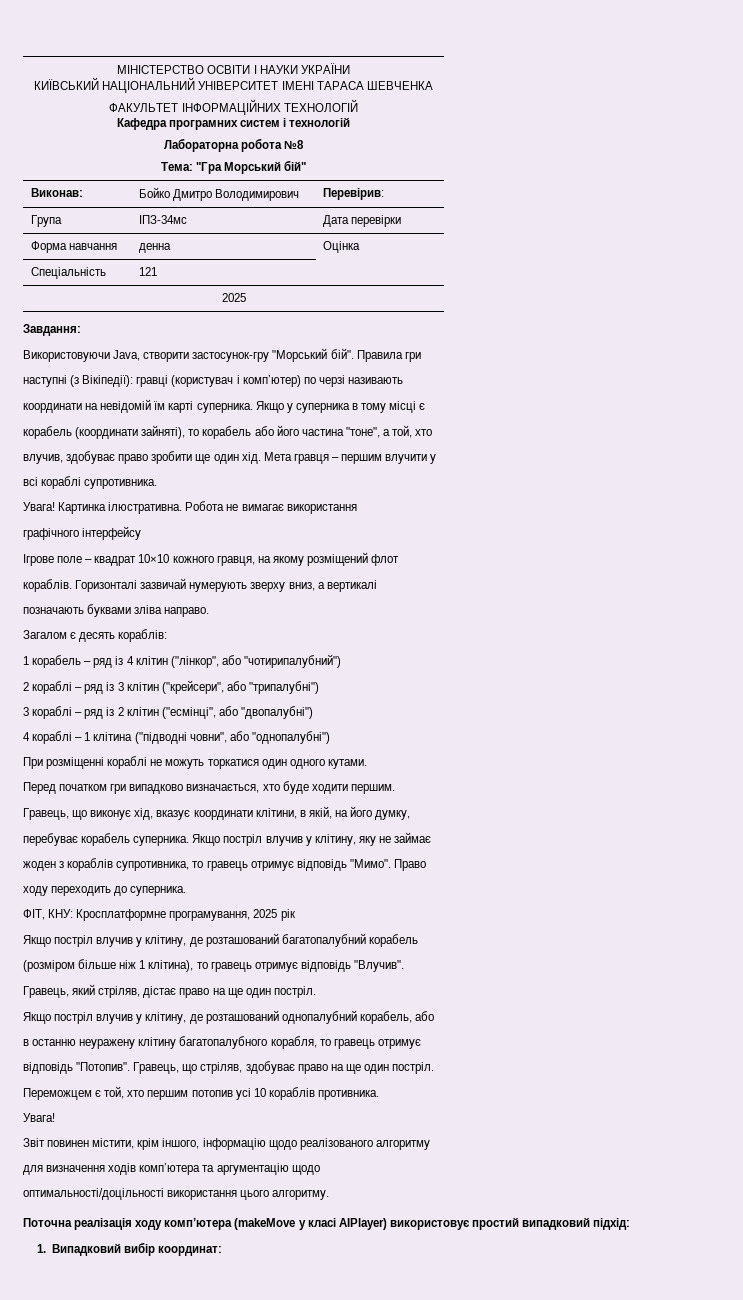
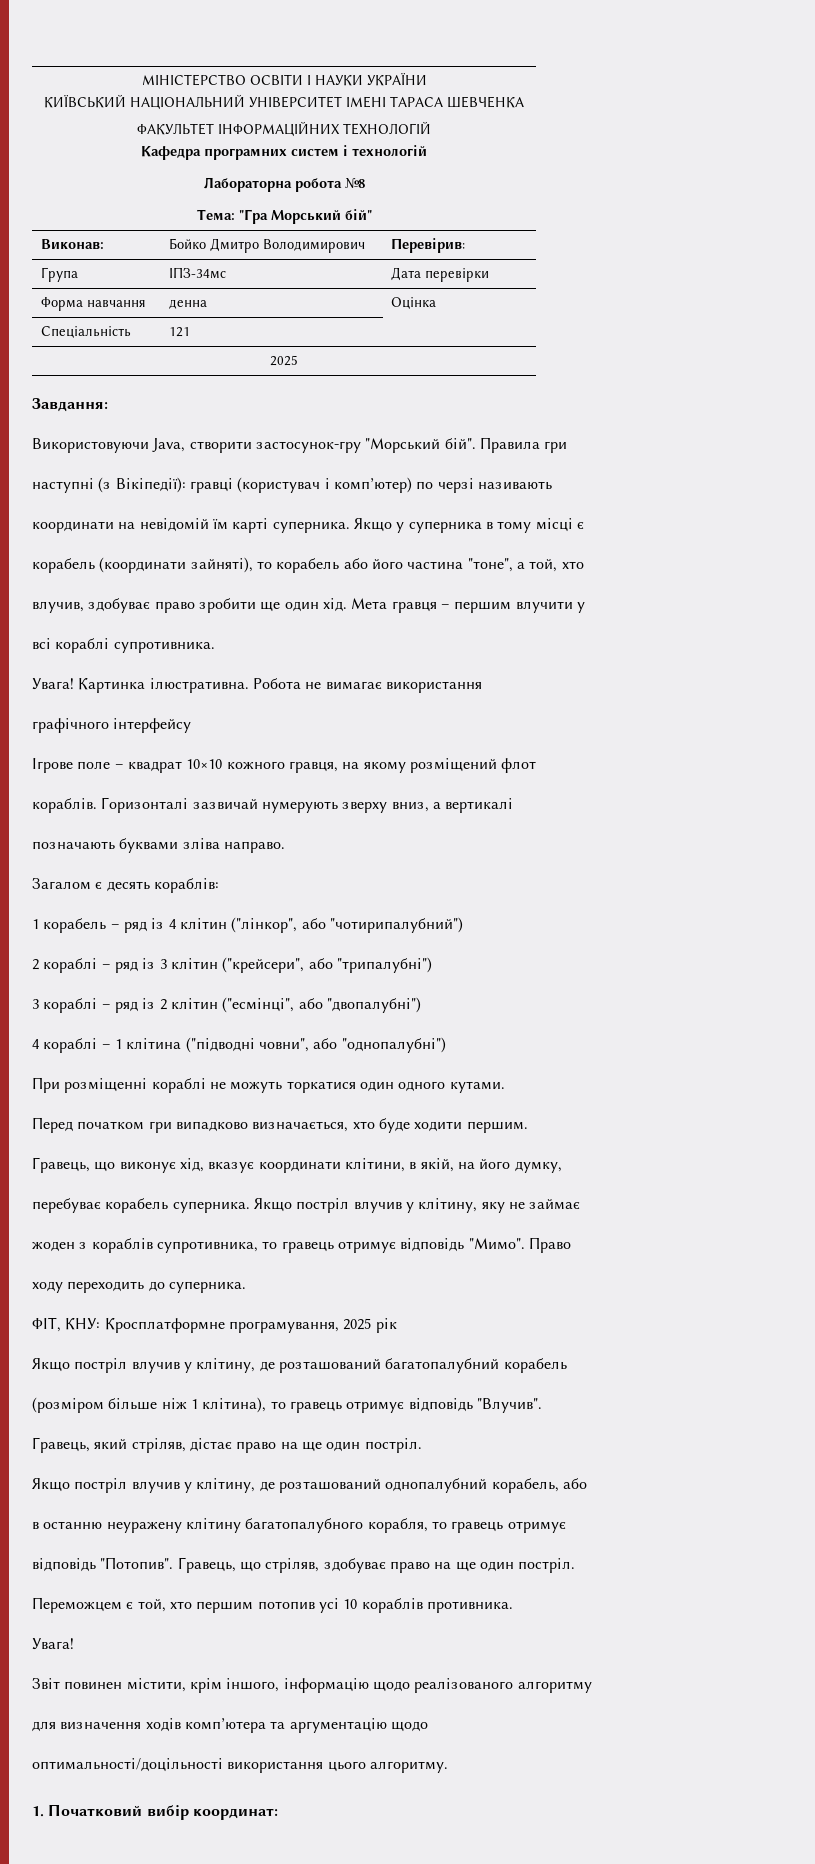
[23,1217,631,1230] [37,1243,121,1256] Поточна реалізація ходу комп’ютера (makeMove у класі AIPlayer) використовує простий випадковий підхід: // 1. Випадковий -> [32,1804,143,1817] 1. Початковий

